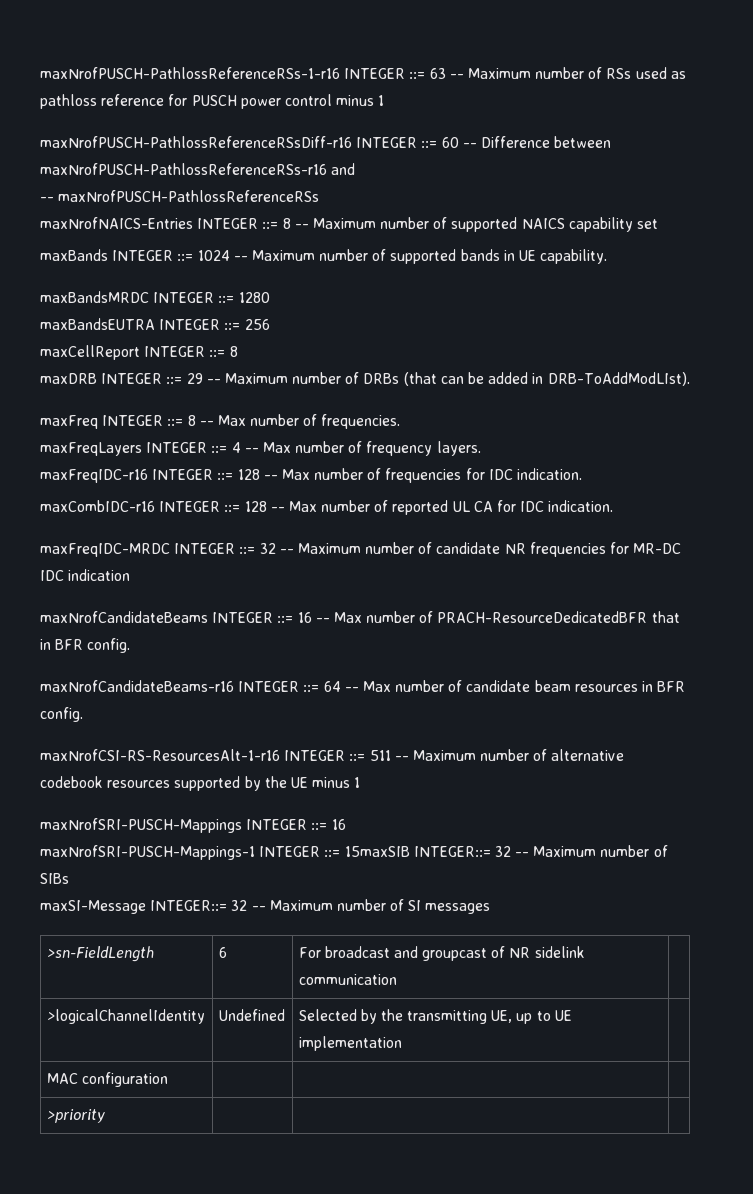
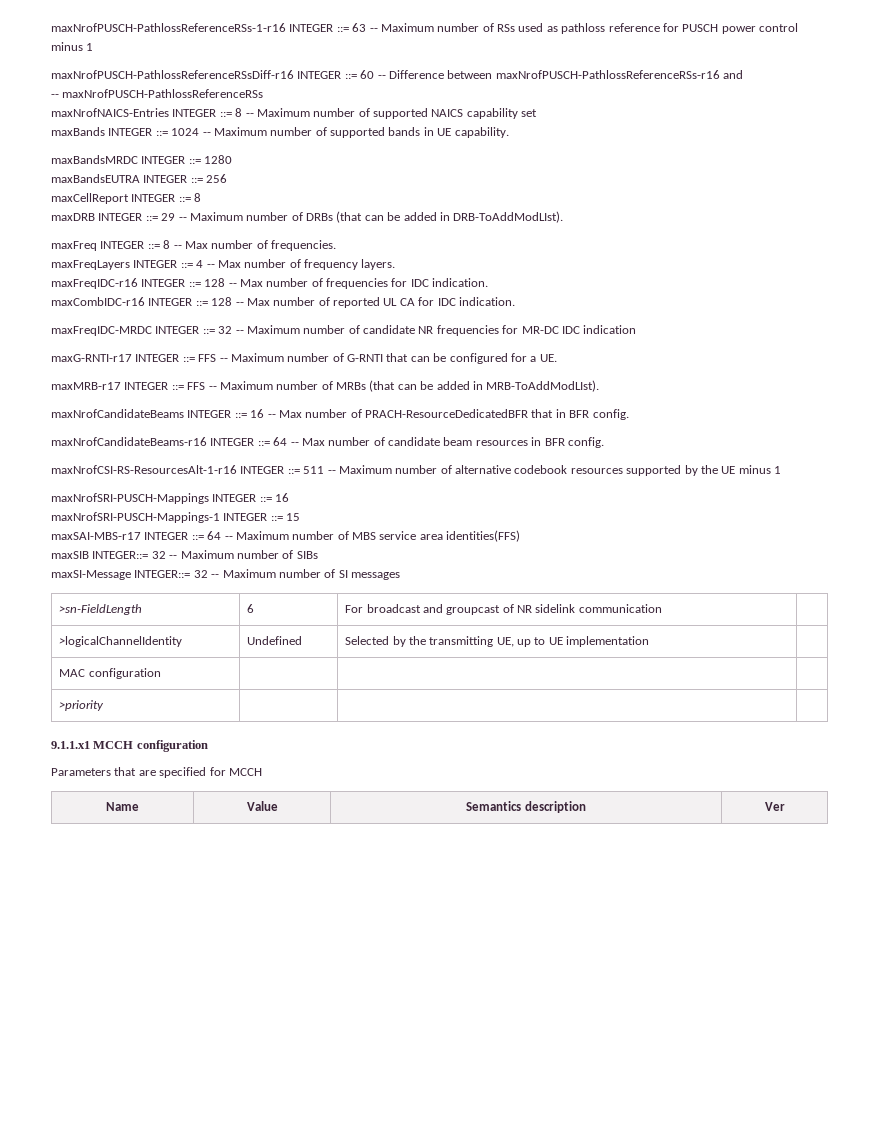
(131, 575) none -> [51,353,557,364] [51,380,600,392] // maxG-RNTI-r17 INTEGER ::= FFS -- Maximum number of G-RNTI that can be configured for a UE. // maxMRB-r17 INTEGER ::= FFS -- Maximum number of MRBs (that can be added in MRB-ToAddModLIst).
[344,846,410,857] 15maxSIB -> [286,513,301,521] [51,530,521,542] [51,551,89,559] 15 // maxSAI-MBS-r17 INTEGER ::= 64 -- Maximum number of MBS service area identities(FFS) // maxSIB
(105, 1116) none -> [51,740,208,752] [51,767,262,778] [106,802,139,811] [246,801,278,811] [466,801,586,813] [764,802,785,811] // 9.1.1.x1 MCCH configuration // Parameters that are specified for MCCH // Name | Value | Semantics description | Ver

